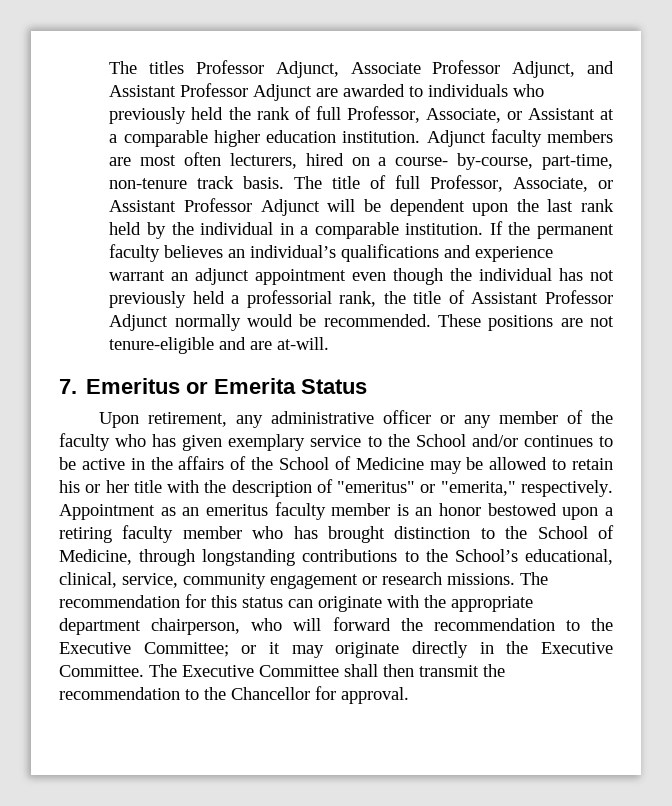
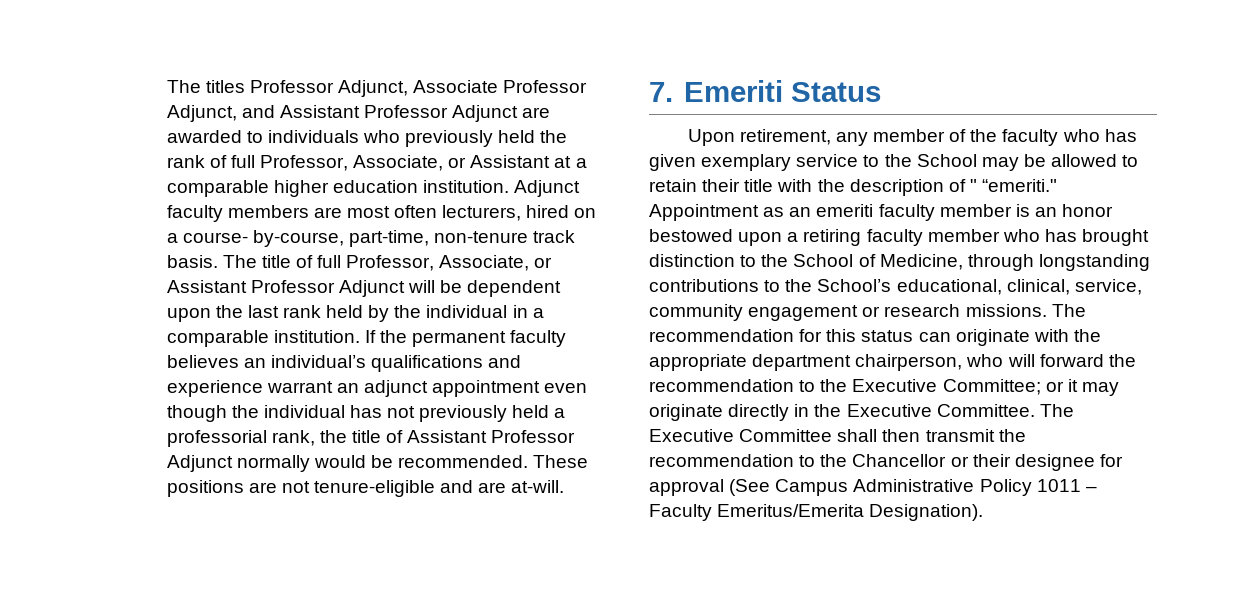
[86,378,297,394] Emeritus or Emerita -> [684,80,784,102] Emeriti
[271,410,492,428] administrative officer or any -> (868, 139) none
[471,434,613,447] [59,456,424,470] and/or continues to be active in the affairs of the School of Medicine -> (977, 160) none
[59,480,129,493] his or her -> [702,179,741,192] their
[337,480,613,497] "emeritus" or "emerita," respectively. -> [969,179,1058,192] " “emeriti."
[205,504,268,516] emeritus -> [816,204,874,217] emeriti
[315,686,409,704] for approval. -> [950,454,1123,471] [649,479,1097,496] [649,504,984,521] or their designee for approval (See Campus Administrative Policy 1011 – Faculty Emeritus/Emerita Designation).

